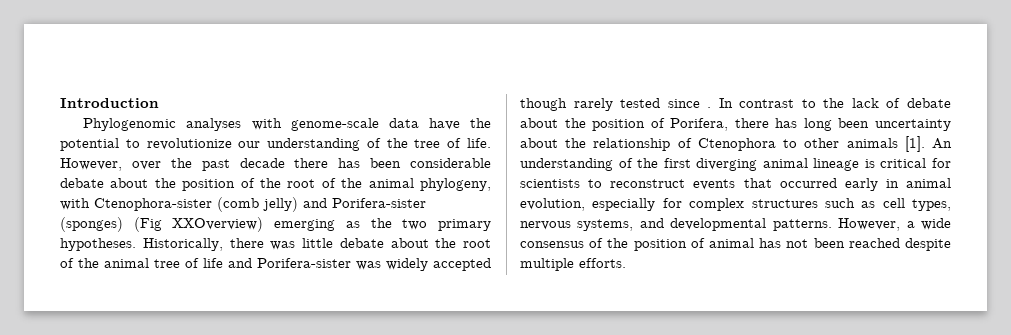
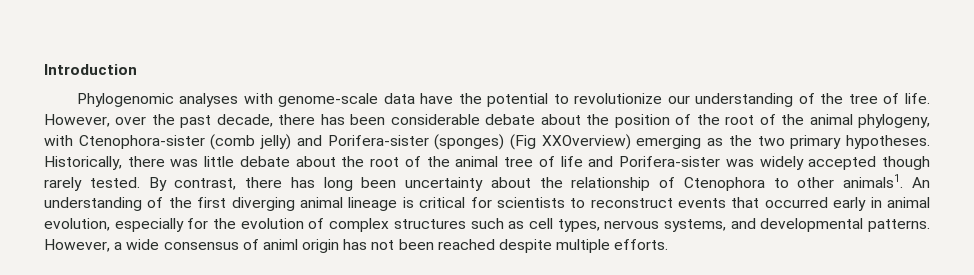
[239,158,285,168] decade -> [216,114,273,127] decade,
[620,98,951,108] [520,118,729,131] tested since . In contrast to the lack of debate about the position of Porifera, -> [89,177,237,191] tested. By contrast,
[846,136,925,152] animals [1]. -> [843,174,904,188] animals1.
(682, 203) none -> [213,218,325,229] the evolution of
[607,238,754,251] the position of animal -> [262,239,340,253] animl origin

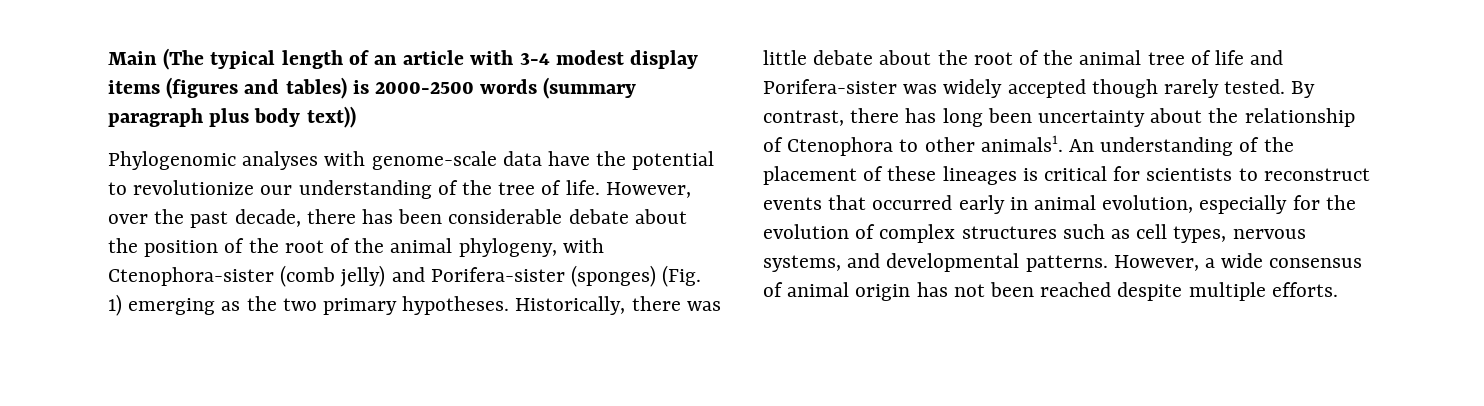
[44,64,137,75] Introduction -> [108,48,699,70] [108,77,637,99] [108,106,356,128] Main (The typical length of an article with 3-4 modest display items (figures and tables) is 2000-2500 words (summary paragraph plus body text))
[510,134,631,150] (Fig XXOverview) -> [662,265,702,287] [108,294,122,316] (Fig. 1)
[197,197,398,211] first diverging animal lineage -> [763,166,1017,185] placement of these lineages
[262,239,298,250] animl -> [787,282,850,297] animal

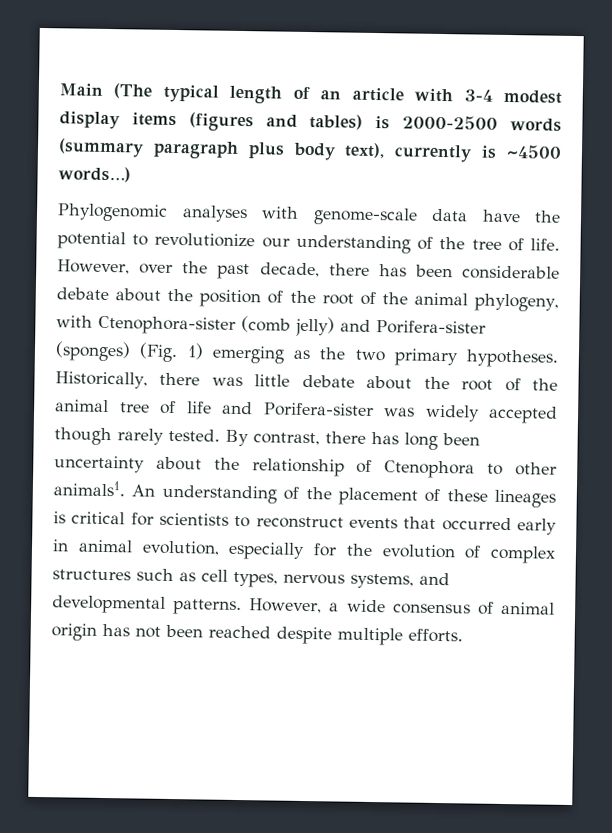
[306,106,356,128] text)) -> [344,142,562,163] [58,166,131,183] text), currently is ~4500 words…)

